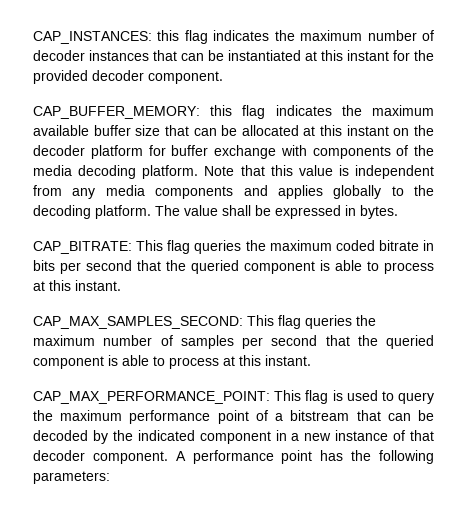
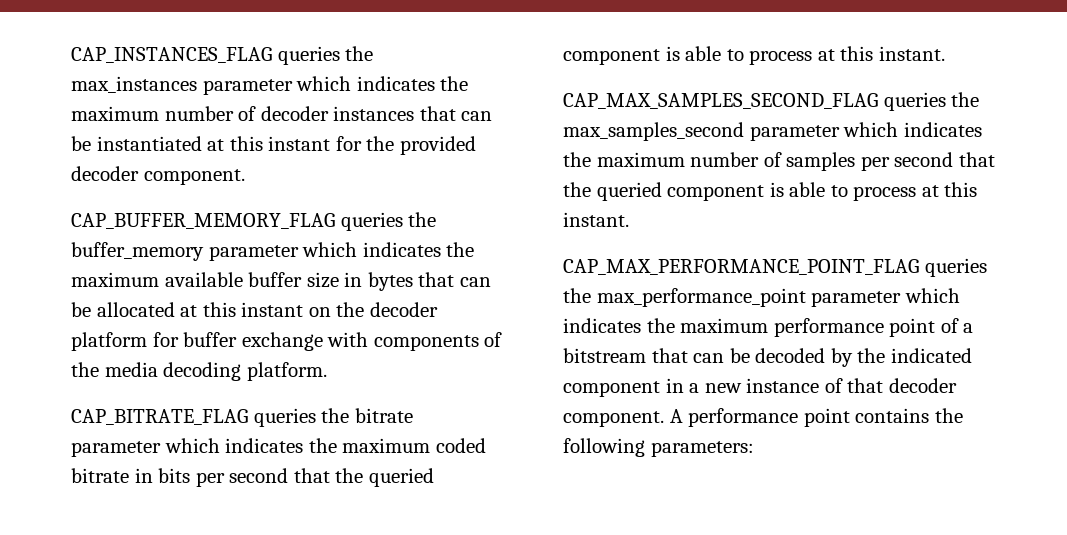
[33,30,208,44] CAP_INSTANCES: this flag -> [71,46,374,65] [71,76,352,95] CAP_INSTANCES_FLAG queries the max_instances parameter which
[33,105,266,119] CAP_BUFFER_MEMORY: this flag -> [71,212,437,231] [71,242,358,261] CAP_BUFFER_MEMORY_FLAG queries the buffer_memory parameter which
(161, 130) none -> [344,272,413,291] in bytes
[204,165,434,179] [33,185,434,199] [33,205,398,219] [33,240,242,254] Note that this value is independent from any media components and applies globally to the decoding platform. The value shall be expressed in bytes. // CAP_BITRATE: This flag queries -> [71,408,413,427] [71,438,304,457] // CAP_BITRATE_FLAG queries the bitrate parameter which indicates
[33,315,352,329] CAP_MAX_SAMPLES_SECOND: This flag queries -> [563,92,980,111] [563,122,982,141] CAP_MAX_SAMPLES_SECOND_FLAG queries the max_samples_second parameter which indicates
[33,390,435,404] CAP_MAX_PERFORMANCE_POINT: This flag is used to query -> [563,258,987,277] [563,288,960,307] [563,318,641,333] CAP_MAX_PERFORMANCE_POINT_FLAG queries the max_performance_point parameter which indicates
[320,450,344,461] has -> [855,408,930,423] contains

